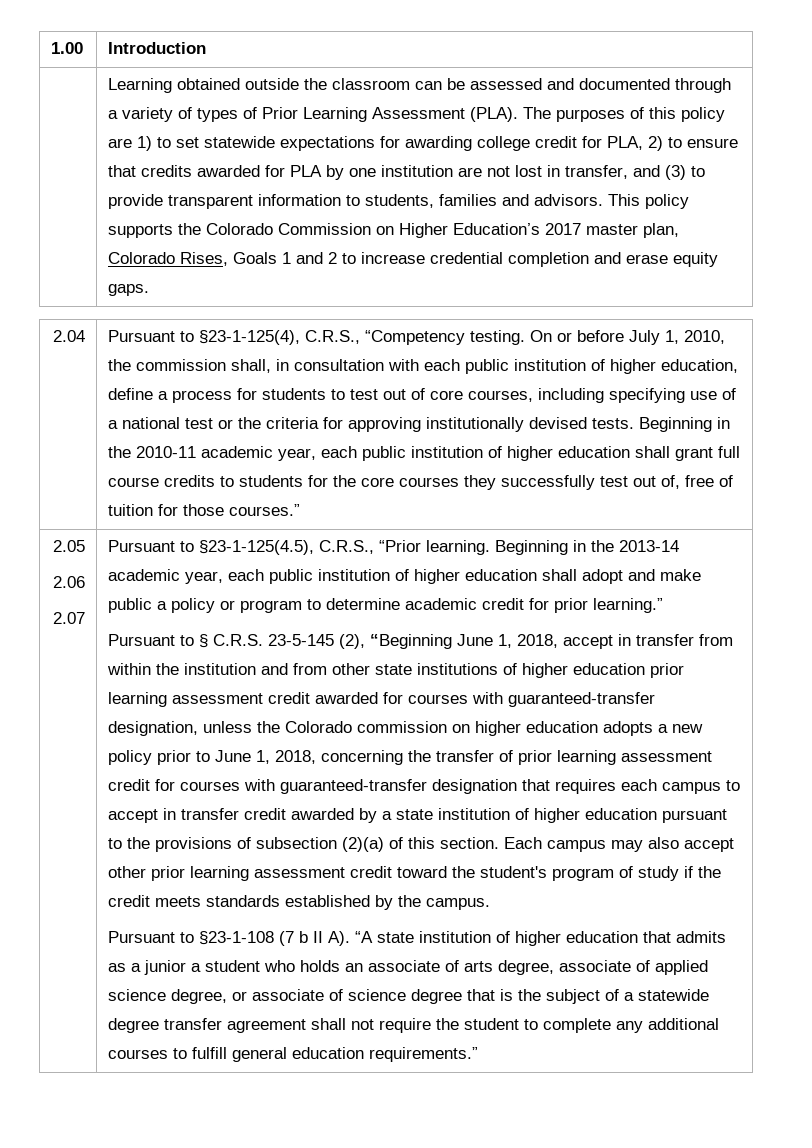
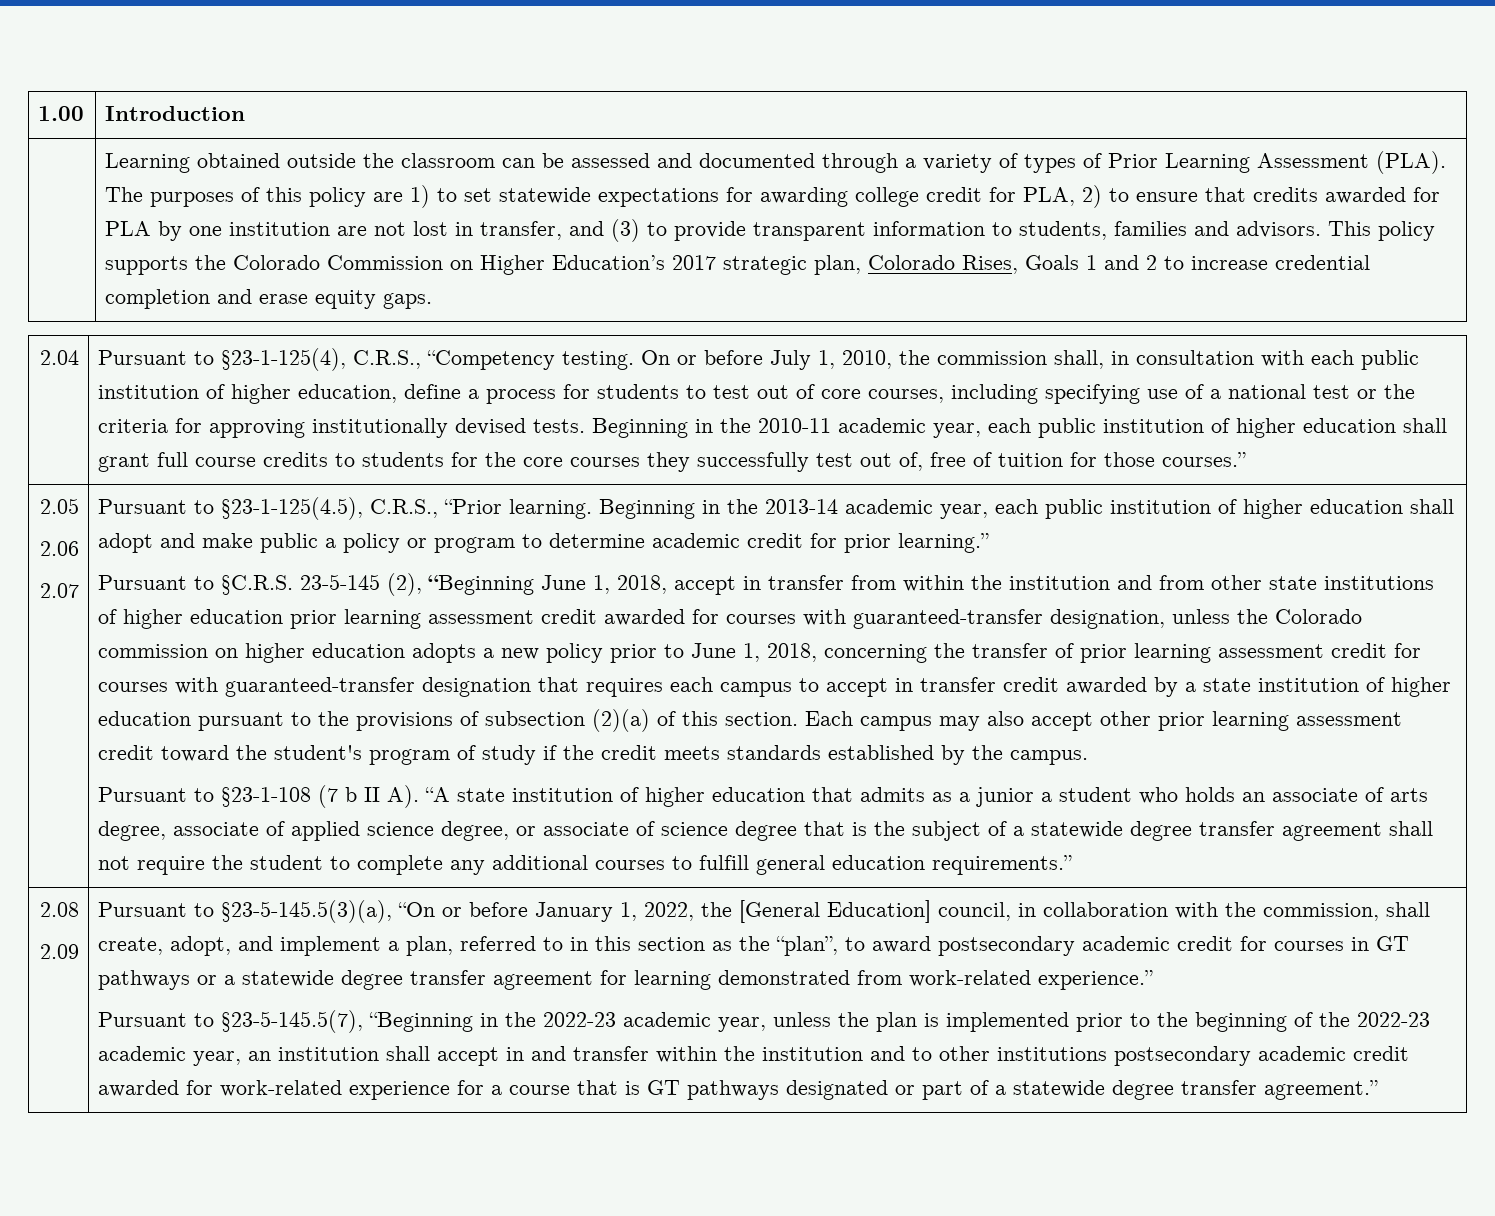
[586,224,639,235] master -> [723,256,808,275] strategic
[199,634,264,648] § C.R.S. -> [221,575,294,595] §C.R.S.
(479, 1054) none -> [39,902,79,917] [39,944,79,959] [98,900,1431,923] [98,936,1410,956] [98,970,1154,990] [98,1010,1431,1033] [98,1046,1410,1066] [98,1080,1379,1100] // 2.08 // 2.09 | Pursuant to §23-5-145.5(3)(a), “On or before January 1, 2022, the [General Education] council, in collaboration with the commission, shall create, adopt, and implement a plan, referred to in this section as the “plan”, to award postsecondary academic credit for courses in GT pathways or a statewide degree transfer agreement for learning demonstrated from work-related experience.” // Pursuant to §23-5-145.5(7), “Beginning in the 2022-23 academic year, unless the plan is implemented prior to the beginning of the 2022-23 academic year, an institution shall accept in and transfer within the institution and to other institutions postsecondary academic credit awarded for work-related experience for a course that is GT pathways designated or part of a statewide degree transfer agreement.”

